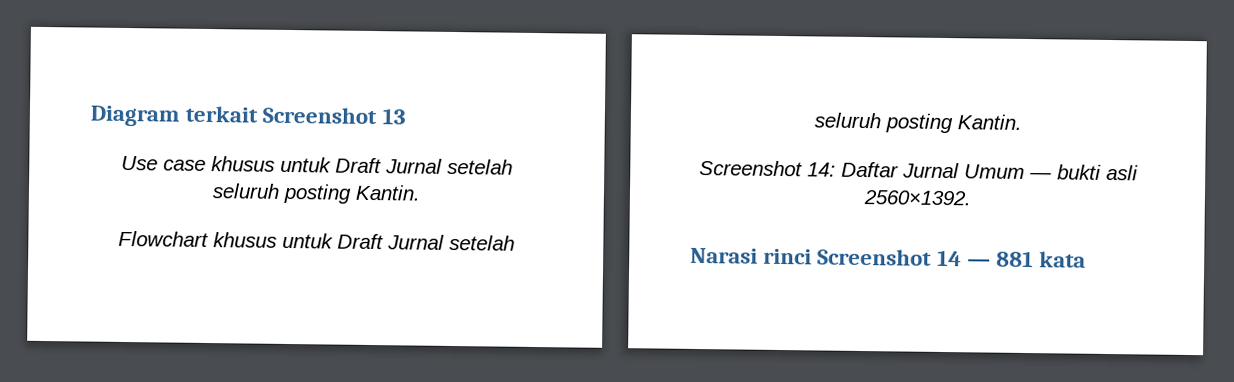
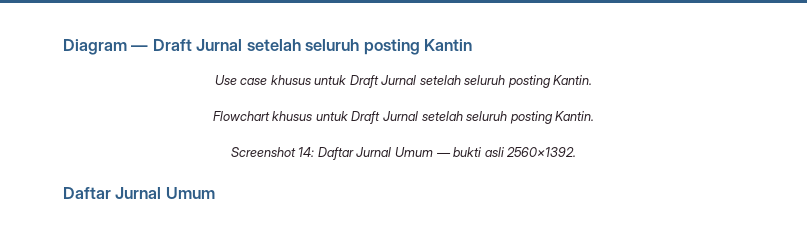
[185,105,406,125] terkait Screenshot 13 -> [131,39,473,55] — Draft Jurnal setelah seluruh posting Kantin
[690,247,1087,268] Narasi rinci Screenshot 14 — 881 kata -> [63,187,215,199] Daftar Jurnal Umum

